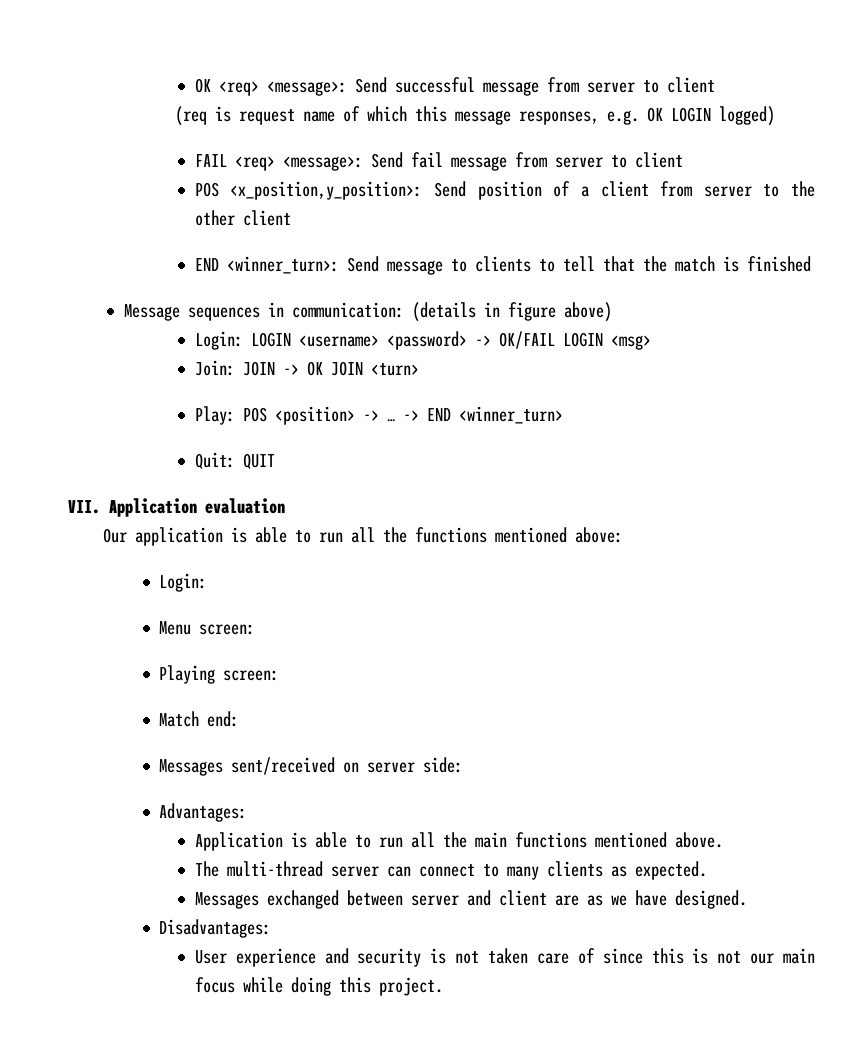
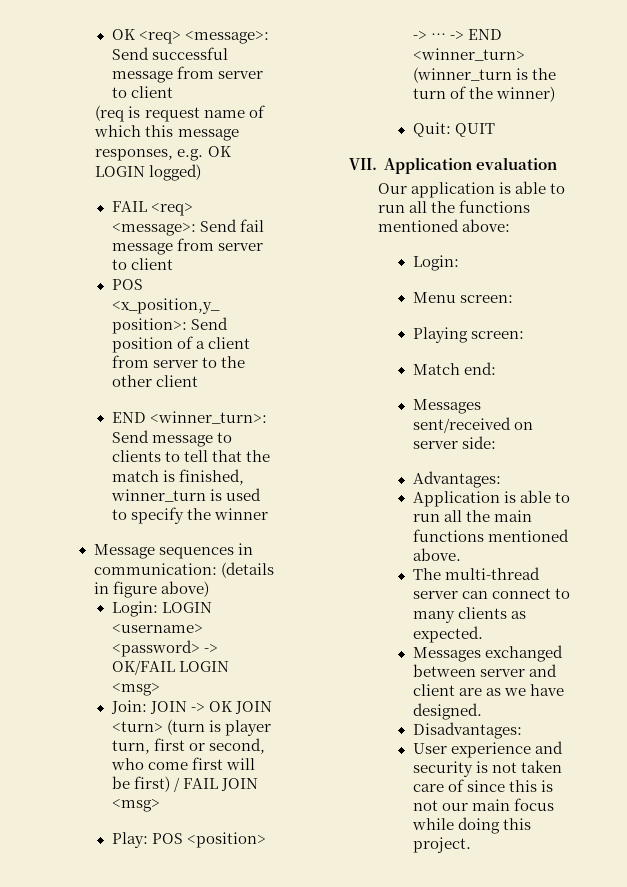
[746,256,811,272] finished -> [179,469,244,485] [110,488,261,502] [111,507,269,524] finished, winner_turn is used to specify the winner
(419, 369) none -> [166,719,272,736] [111,738,266,754] [110,757,256,770] [111,776,259,792] [111,799,160,812] (turn is player turn, first or second, who come first will be first) / FAIL JOIN <msg>
(563, 415) none -> [412,67,556,83] [412,86,556,102] (winner_turn is the turn of the winner)

